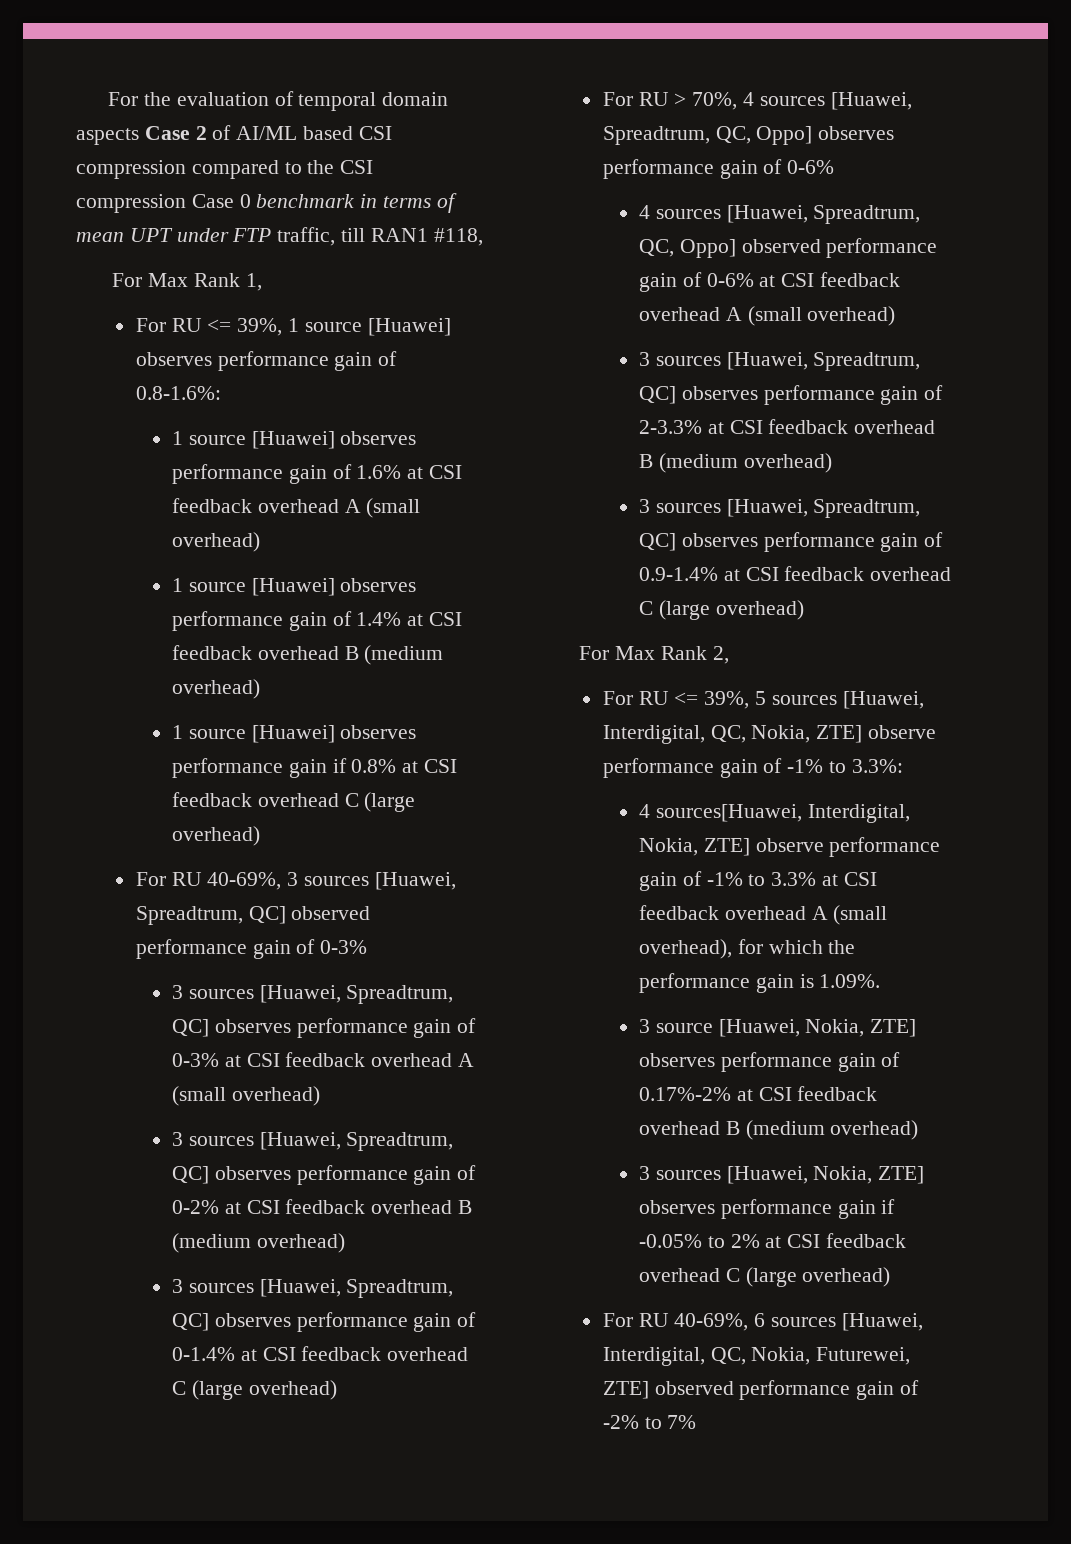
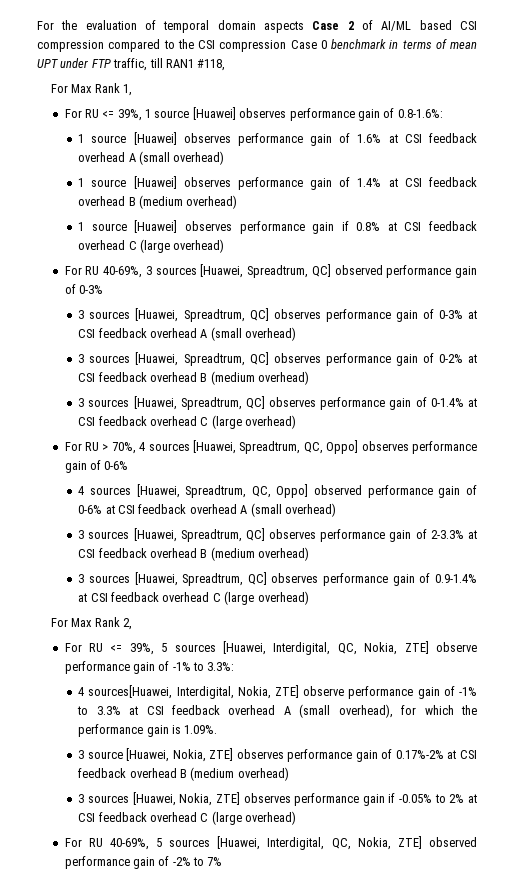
[754,1313,923,1331] [602,1347,911,1366] 6 sources [Huawei, Interdigital, QC, Nokia, Futurewei, -> [155,836,391,850] 5 sources [Huawei, Interdigital, QC, Nokia,

